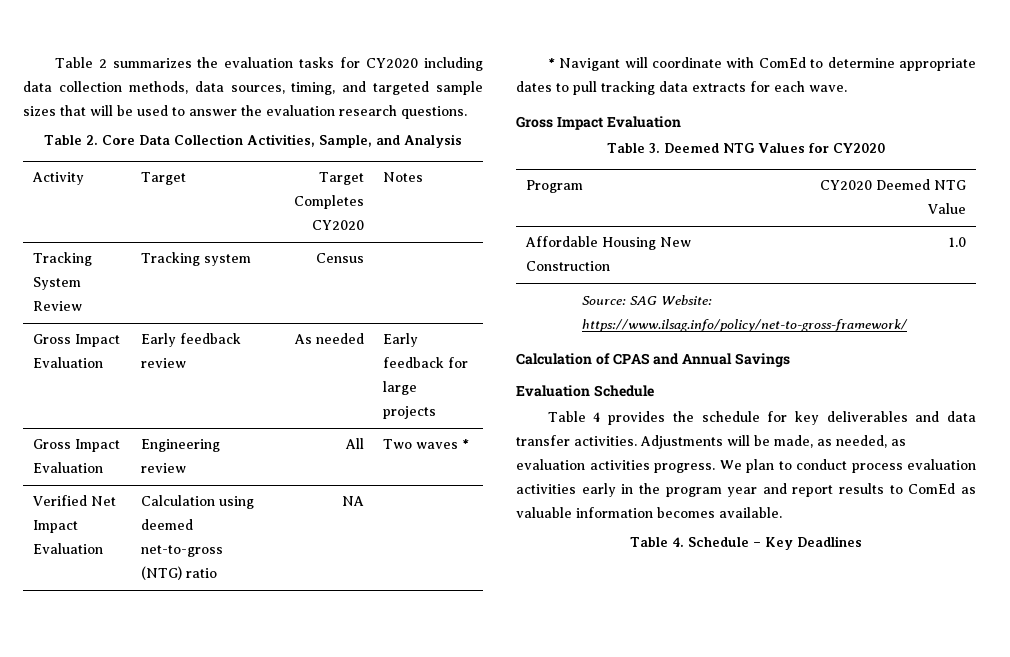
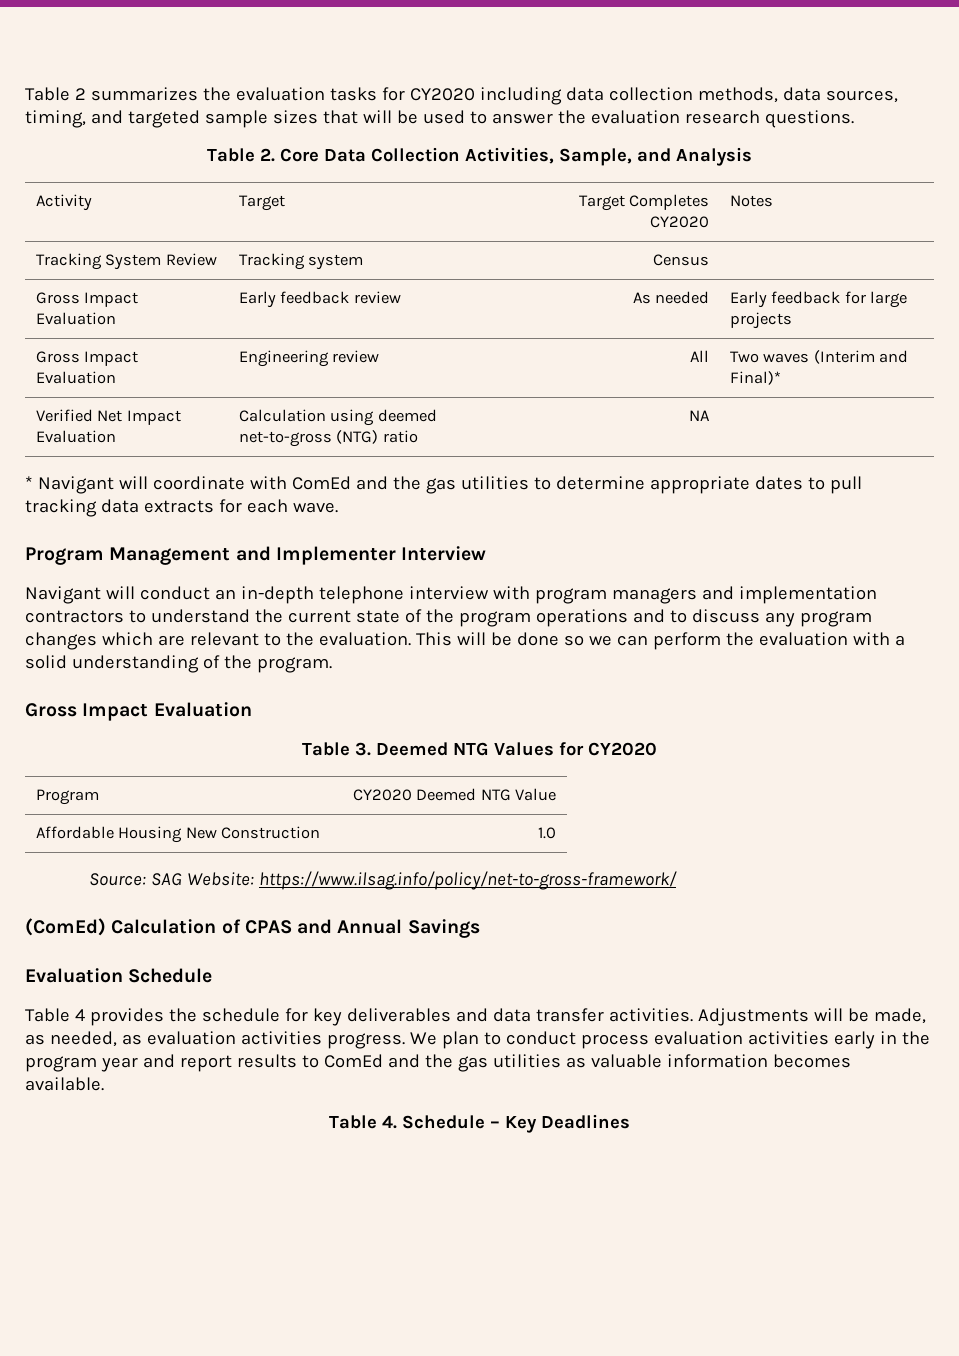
[462,439,470,449] * -> [813,350,909,364] [729,371,781,385] (Interim and Final)*
(806, 62) none -> [355,476,529,494] and the gas utilities
(847, 88) none -> [25,546,487,565] [25,586,877,604] [25,609,872,627] [25,632,905,650] [25,655,332,673] // Program Management and Implementer Interview // Navigant will conduct an in-depth telephone interview with program managers and implementation contractors to understand the current state of the program operations and to discuss any program changes which are relevant to the evaluation. This will be done so we can perform the evaluation with a solid understanding of the program.
(908, 325) none -> [25,918,106,936] (ComEd)
(956, 488) none -> [387,1054,561,1072] and the gas utilities

